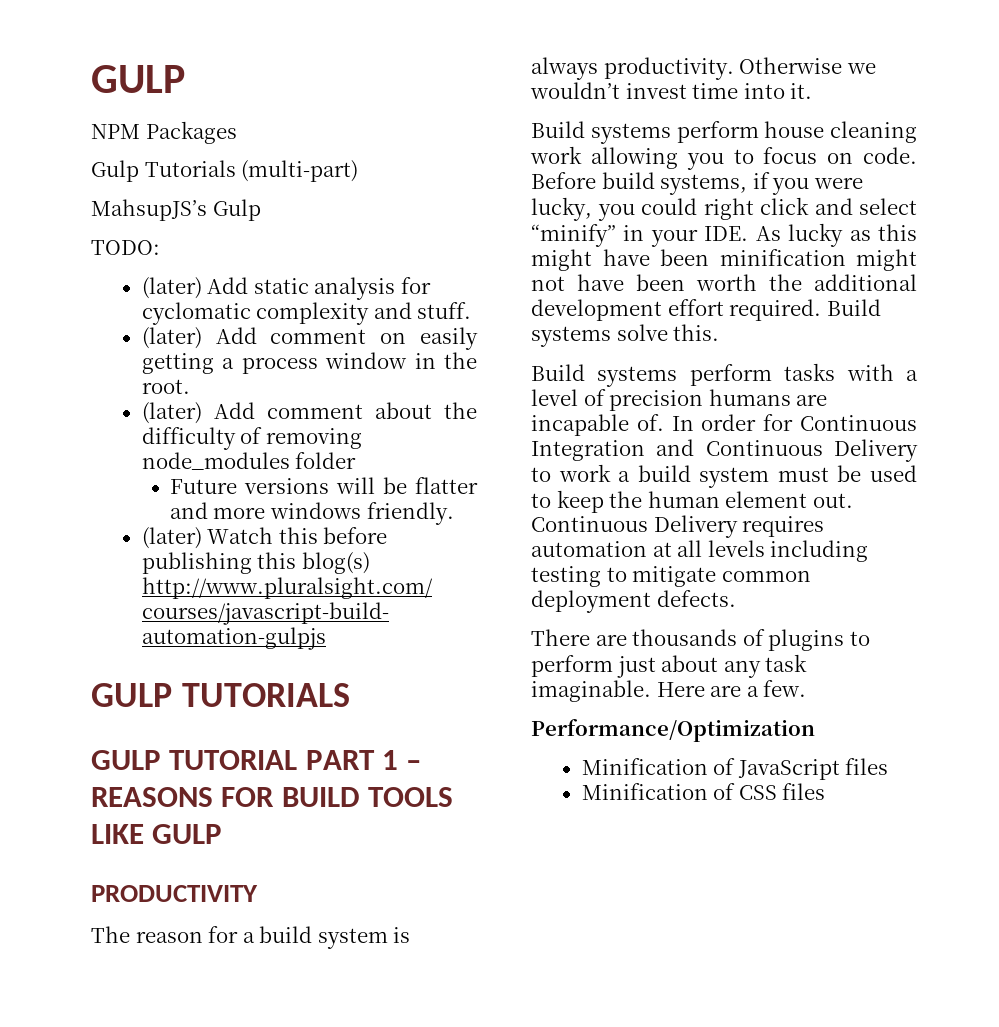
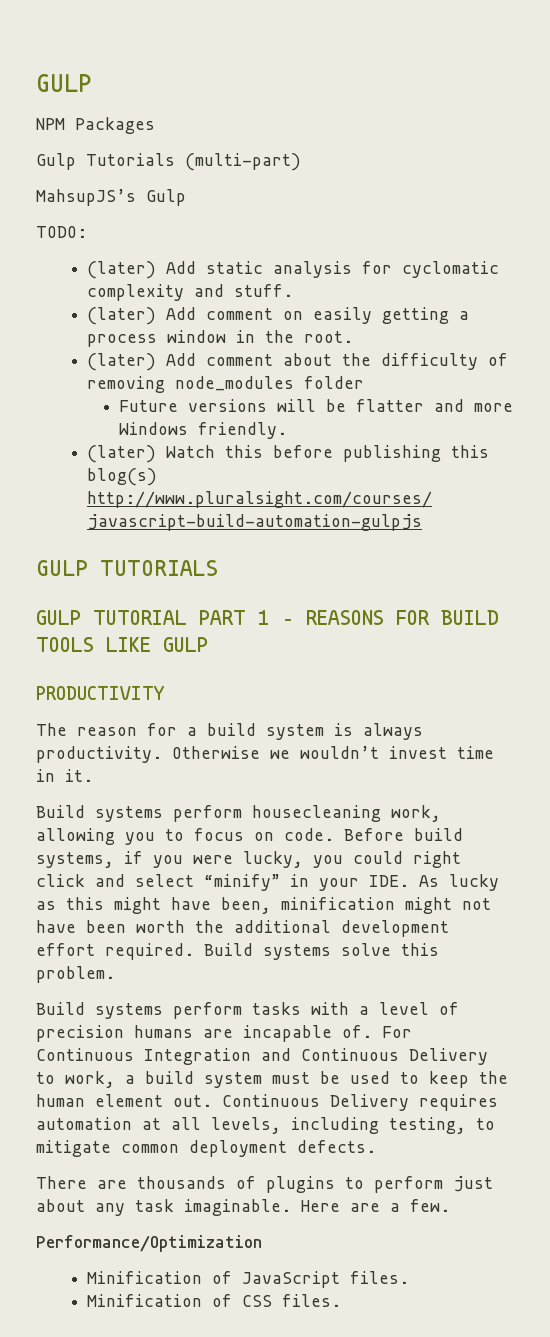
[270,502,362,519] windows -> [119,422,189,435] Windows
[743,83,785,99] into -> [36,769,55,782] in
[764,121,917,143] [530,146,582,164] house cleaning work -> [252,805,441,822] housecleaning work,
[660,249,709,266] been -> [221,897,271,914] been,
[673,324,720,341] this. -> [401,943,439,956] [36,966,115,983] this problem.
[671,414,794,431] In order for -> [382,1026,412,1038] For
[558,464,611,482] work -> [65,1071,115,1088] work,
[707,540,869,562] [531,566,601,587] levels including testing -> [211,1117,466,1134] levels, including testing,
[845,758,889,775] files -> [350,1271,410,1284] files.
[782,783,826,800] files -> [282,1294,342,1307] files.

